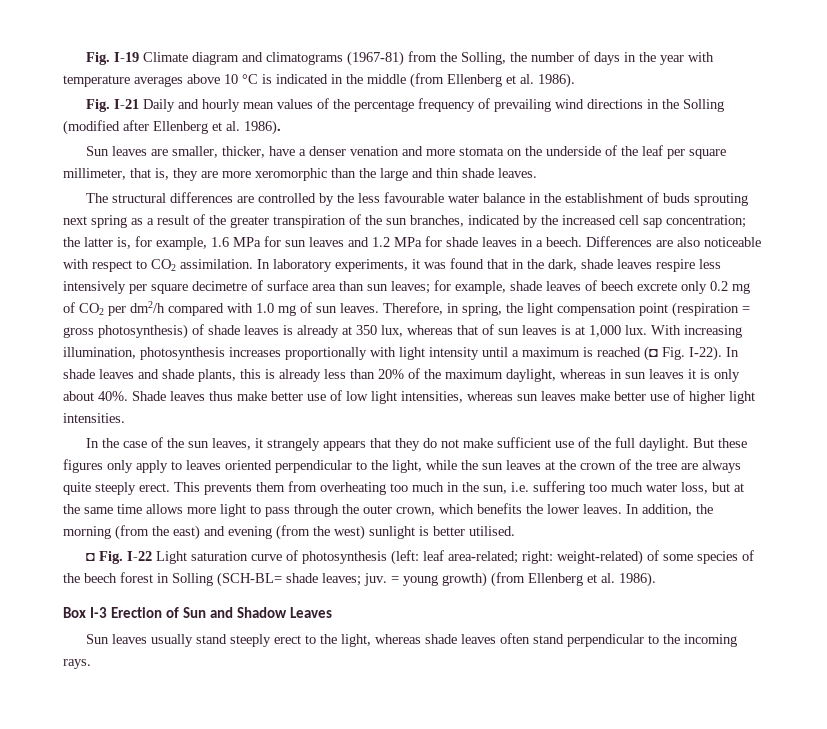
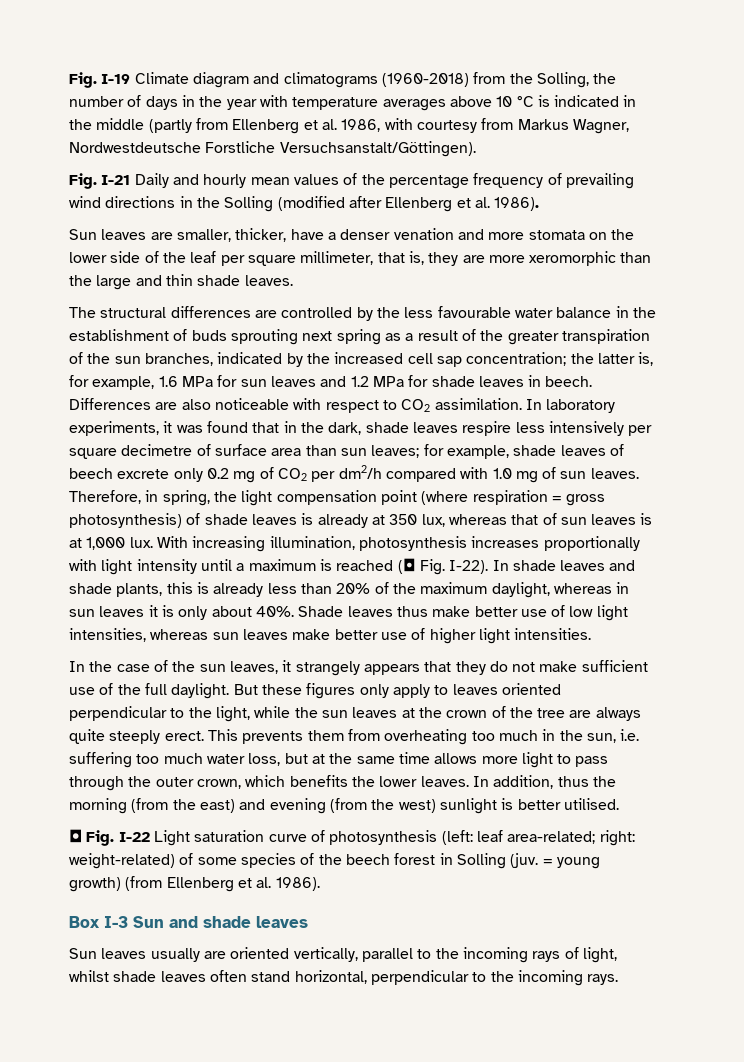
[347,51,405,66] (1967-81) -> [381,73,469,87] (1960-2018)
[410,73,575,88] (from Ellenberg et al. 1986). -> [148,118,629,134] [69,141,476,157] (partly from Ellenberg et al. 1986, with courtesy from Markus Wagner, Nordwestdeutsche Forstliche Versuchsanstalt/Göttingen).
[546,146,602,156] underside -> [69,251,141,263] lower side
[536,240,543,247] a -> (542, 381) none
[672,302,739,317] (respiration -> [421,490,548,505] (where respiration
(692, 510) none -> [557,776,589,787] thus
[217,572,387,587] (SCH-BL= shade leaves; juv. -> [510,853,539,868] (juv.
[111,607,333,618] [86,634,422,647] Erection of Sun and Shadow Leaves // Sun leaves usually stand steeply erect to the light, whereas -> [133,916,308,928] [69,947,617,963] [69,970,109,982] Sun and shade leaves // Sun leaves usually are oriented vertically, parallel to the incoming rays of light, whilst
(565, 639) none -> [294,970,367,984] horizontal,

